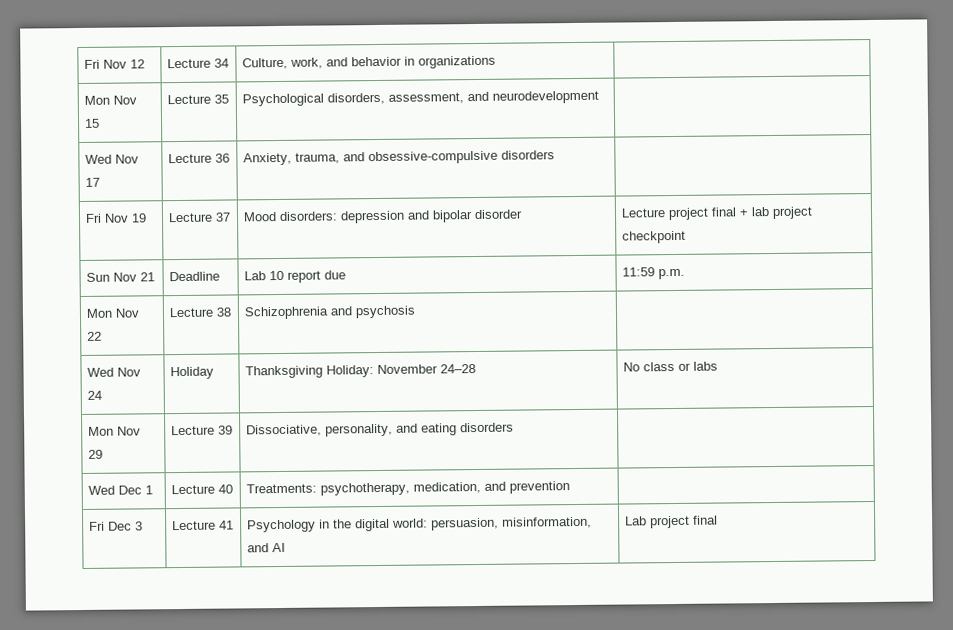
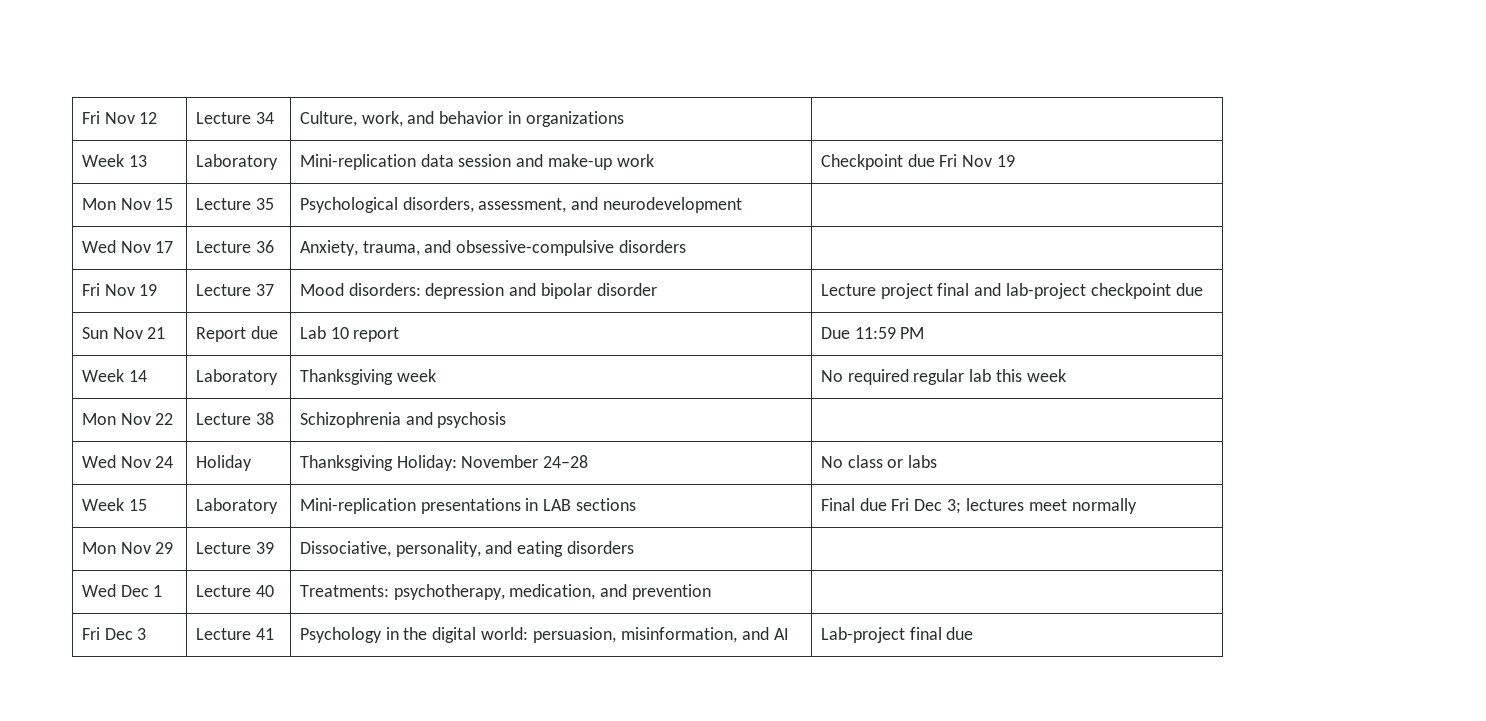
(497, 62) none -> [81,154,147,167] [195,154,278,170] [299,154,654,170] [820,154,1016,170] // Week 13 | Laboratory | Mini-replication data session and make-up work | Checkpoint due Fri Nov 19
[739,206,814,219] + lab project -> [974,283,1087,299] and lab-project
(687, 237) none -> [1175,283,1203,296] due
[169,271,221,282] Deadline -> [195,326,278,342] Report due
[324,270,347,280] [622,267,686,280] due | 11:59 p.m. -> [820,327,925,339] [81,369,147,382] [195,369,278,385] [299,369,436,385] [820,369,1066,385] | Due 11:59 PM // Week 14 | Laboratory | Thanksgiving week | No required regular lab this week
(719, 366) none -> [81,498,147,511] [195,498,278,514] [299,498,637,514] [820,498,1137,514] // Week 15 | Laboratory | Mini-replication presentations in LAB sections | Final due Fri Dec 3; lectures meet normally
[625,515,719,529] Lab project final -> [820,627,974,643] Lab-project final due

